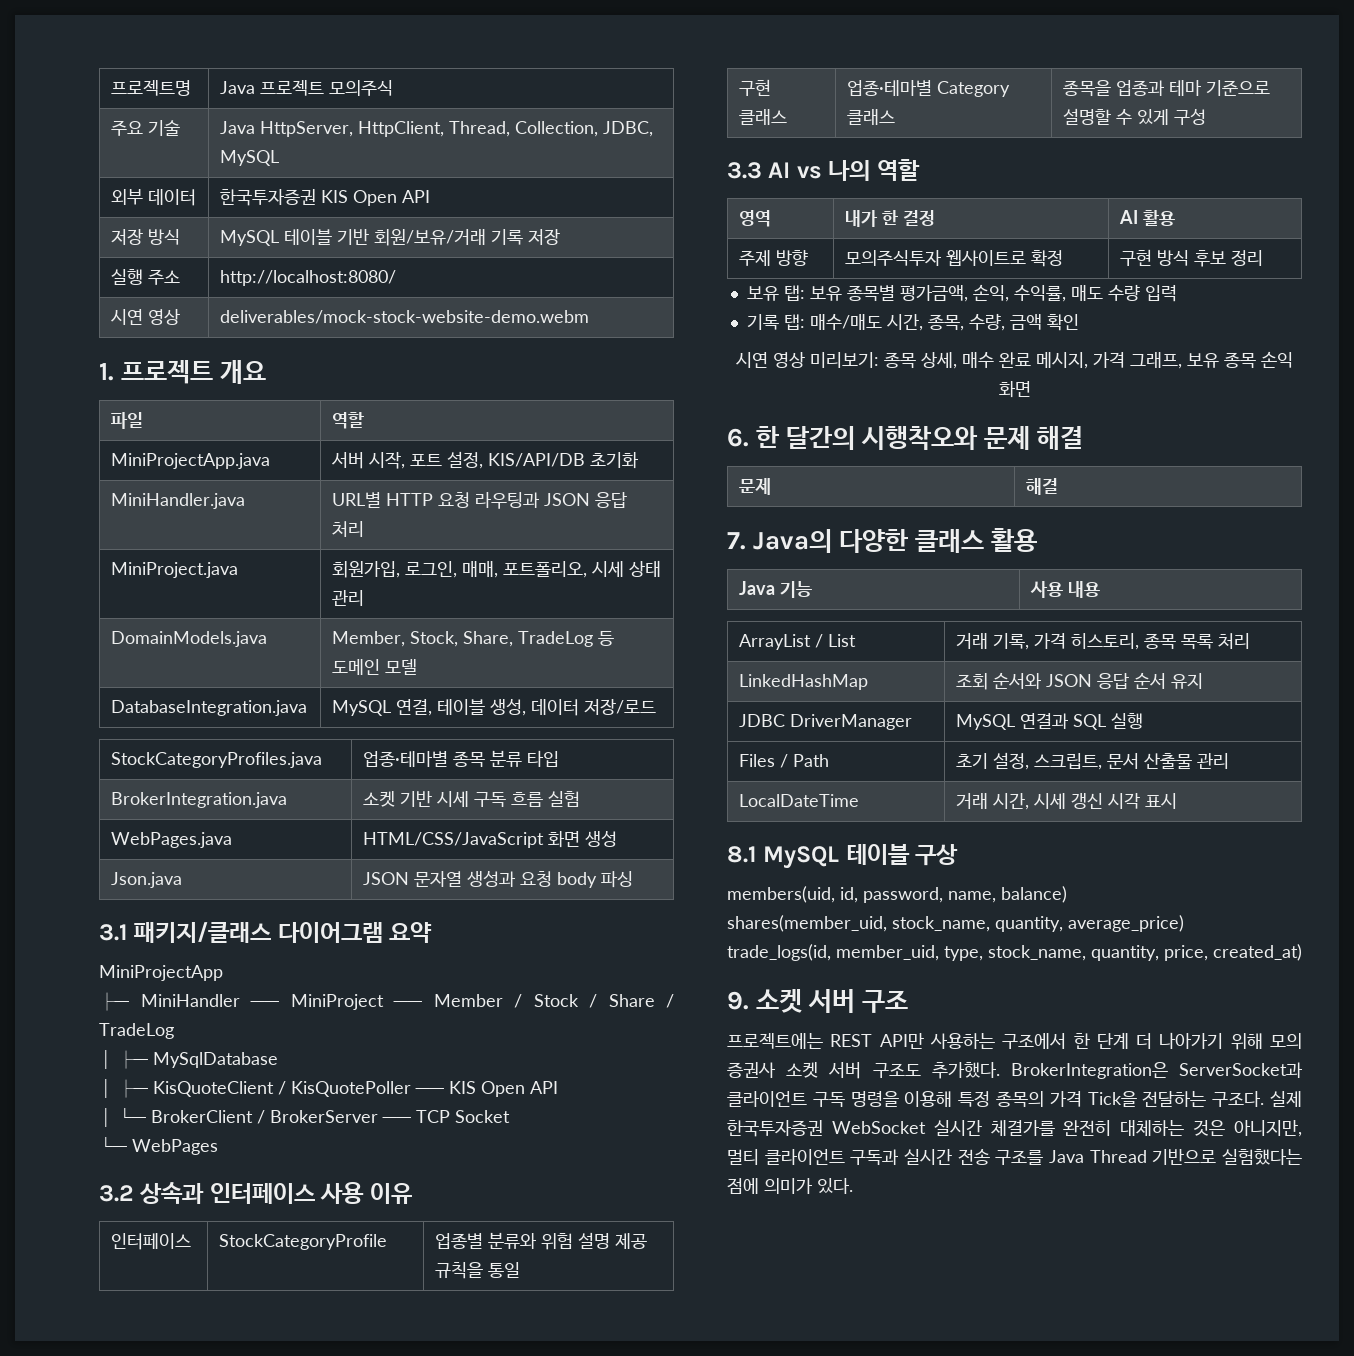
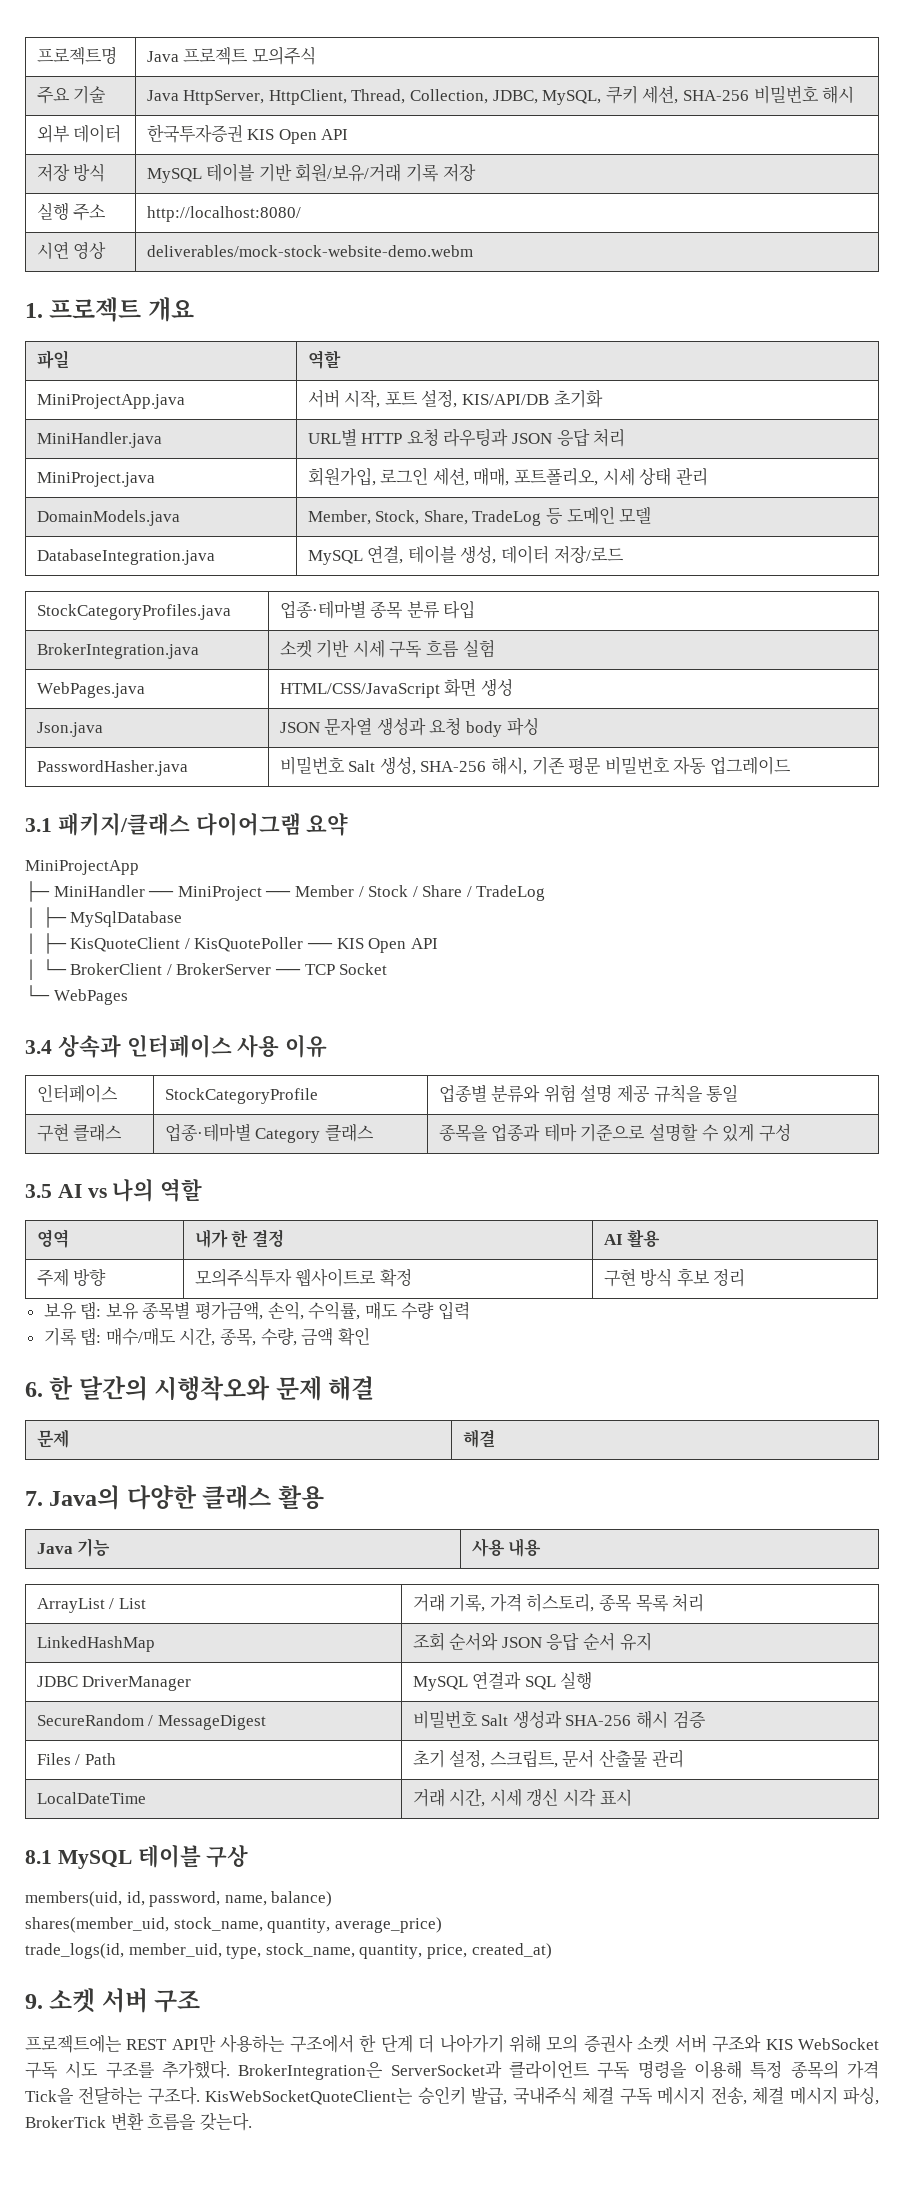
[220,150,280,166] MySQL -> [542,85,855,105] MySQL, 쿠키 세션, SHA-256 비밀번호 해시
[405,561,458,578] 로그인, -> [380,467,469,486] 로그인 세션,
(634, 879) none -> [36,760,188,776] [279,756,791,775] // PasswordHasher.java | 비밀번호 Salt 생성, SHA-256 해시, 기존 평문 비밀번호 자동 업그레이드
[99,1185,134,1202] 3.2 -> [25,1040,52,1054] 3.4
[727,162,762,179] 3.3 -> [25,1184,52,1198] 3.5
[736,351,1293,369] [998,380,1031,398] // 시연 영상 미리보기: 종목 상세, 매수 완료 메시지, 가격 그래프, 보유 종목 손익 화면 -> (370, 1336) none
(1144, 721) none -> [36,1714,266,1730] [412,1710,706,1729] // SecureRandom / MessageDigest | 비밀번호 Salt 생성과 SHA-256 해시 검증
[872,1063,921,1078] 구조도 -> [712,2034,879,2053] [25,2061,155,2079] 구조와 KIS WebSocket 구독 시도 구조를
[1270,1091,1302,1107] [727,1120,1302,1137] [727,1149,1302,1166] [727,1178,853,1194] 실제 한국투자증권 WebSocket 실시간 체결가를 완전히 대체하는 것은 아니지만, 멀티 클라이언트 구독과 실시간 전송 구조를 Java Thread 기반으로 실험했다는 점에 의미가 있다. -> [205,2086,879,2105] [25,2112,252,2131] KisWebSocketQuoteClient는 승인키 발급, 국내주식 체결 구독 메시지 전송, 체결 메시지 파싱, BrokerTick 변환 흐름을 갖는다.

